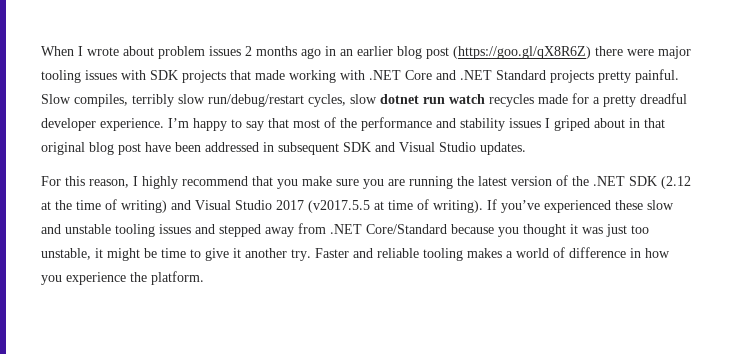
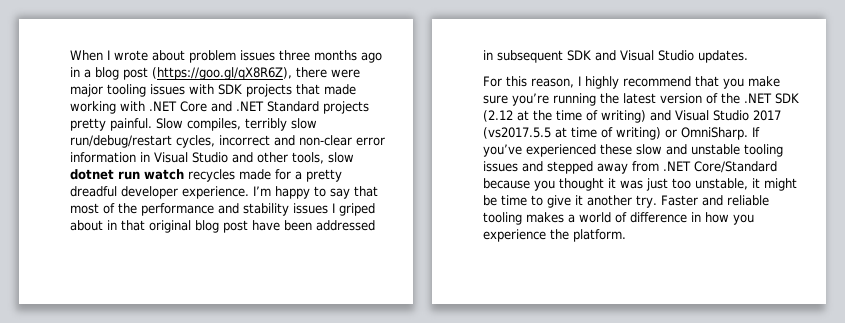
[245,46,252,56] 2 -> [279,50,310,61] three
[340,46,591,59] an earlier blog post (https://goo.gl/qX8R6Z) -> [84,67,292,80] a blog post (https://goo.gl/qX8R6Z),
(346, 100) none -> [219,135,385,146] [70,152,324,164] incorrect and non-clear error information in Visual Studio and other tools,
[363,179,405,189] you are -> [512,93,549,106] you’re
[308,200,370,213] (v2017.5.5 -> [483,127,551,139] (vs2017.5.5
[433,200,483,213] writing). -> [616,127,748,140] writing) or OmniSharp.

